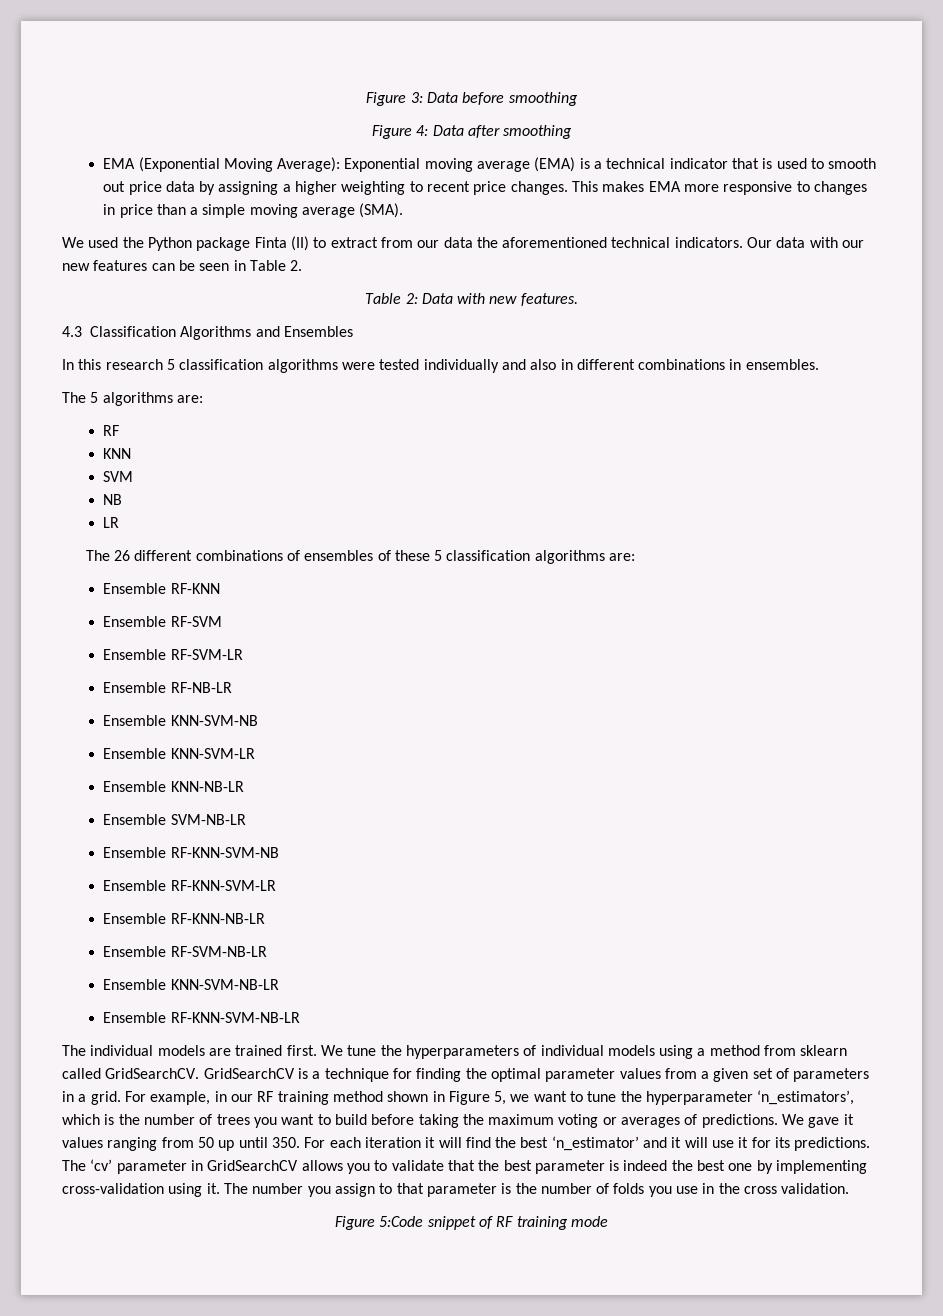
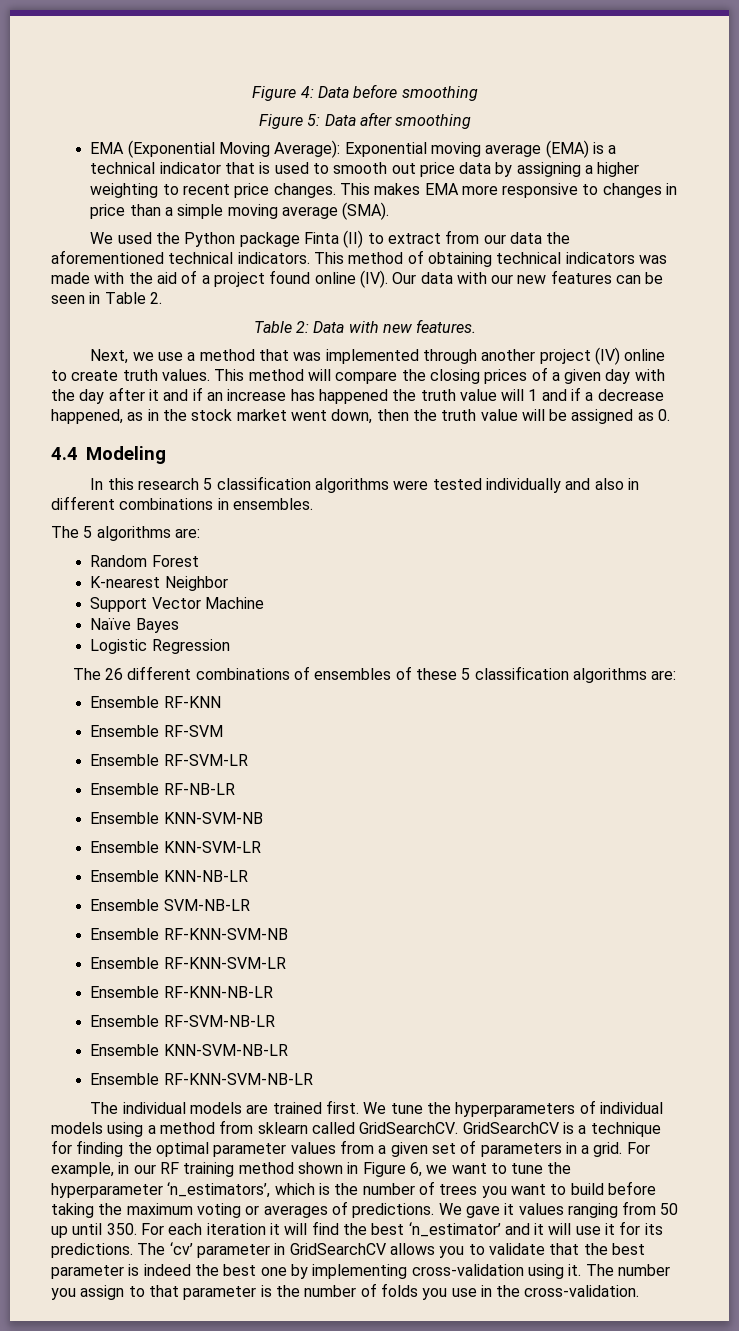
[366,92,423,106] Figure 3: -> [252,86,314,101] Figure 4:
[416,125,429,136] 4: -> [307,114,321,126] 5:
(743, 242) none -> [313,250,667,267] [51,270,388,288] This method of obtaining technical indicators was made with the aid of a project found online (IV).
[62,326,353,340] 4.3 Classification Algorithms and Ensembles -> [90,347,666,365] [51,367,665,384] [51,387,664,404] [51,409,671,424] [51,446,166,464] Next, we use a method that was implemented through another project (IV) online to create truth values. This method will compare the closing prices of a given day with the day after it and if an increase has happened the truth value will 1 and if a decrease happened, as in the stock market went down, then the truth value will be assigned as 0. // 4.4 Modeling
[103,425,120,436] [103,448,132,459] [103,471,134,482] [103,494,123,505] [103,517,120,528] RF // KNN // SVM // NB // LR -> [90,555,199,567] [90,576,228,591] [90,597,264,612] [90,618,179,633] [90,639,230,654] Random Forest // K-nearest Neighbor // Support Vector Machine // Naïve Bayes // Logistic Regression
[494,1091,507,1105] 5, -> [409,1162,422,1177] 6,
[744,1183,850,1194] [335,1216,608,1230] cross validation. // Figure 5:Code snippet of RF training mode -> [524,1285,640,1297] cross-validation.

